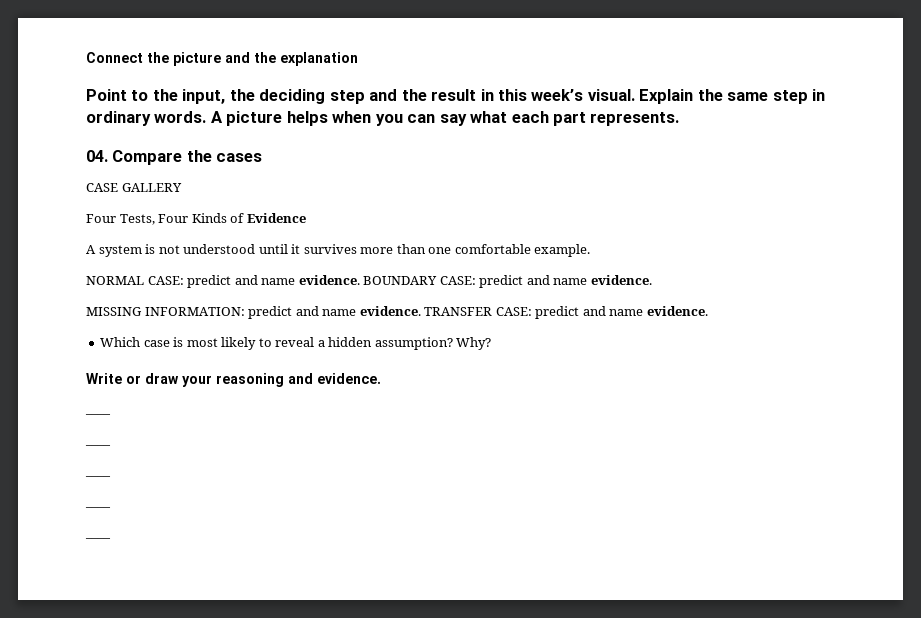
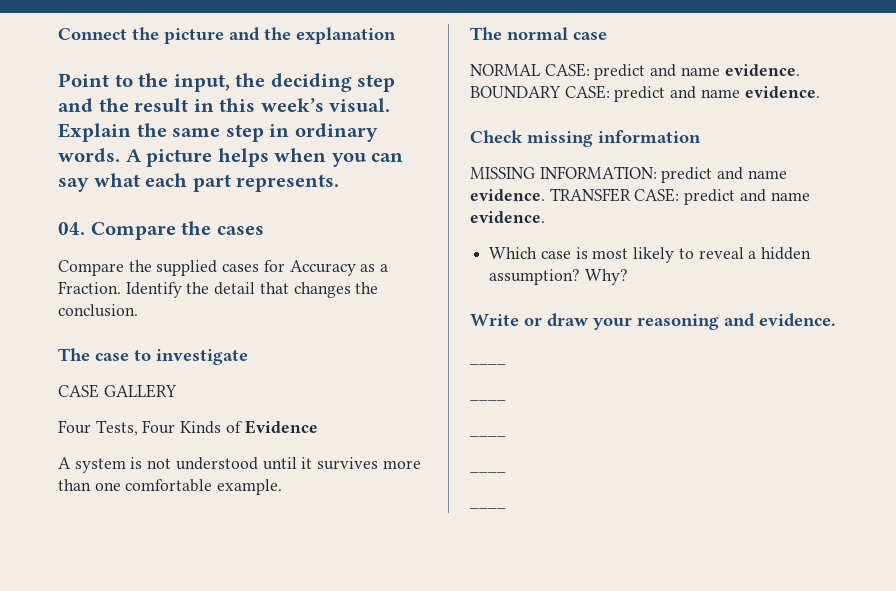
(263, 157) none -> [58,260,389,276] [58,281,379,298] [58,304,138,317] [58,348,248,365] // Compare the supplied cases for Accuracy as a Fraction. Identify the detail that changes the conclusion. // The case to investigate
(591, 250) none -> [470,27,607,40] // The normal case
(652, 280) none -> [470,130,701,147] // Check missing information

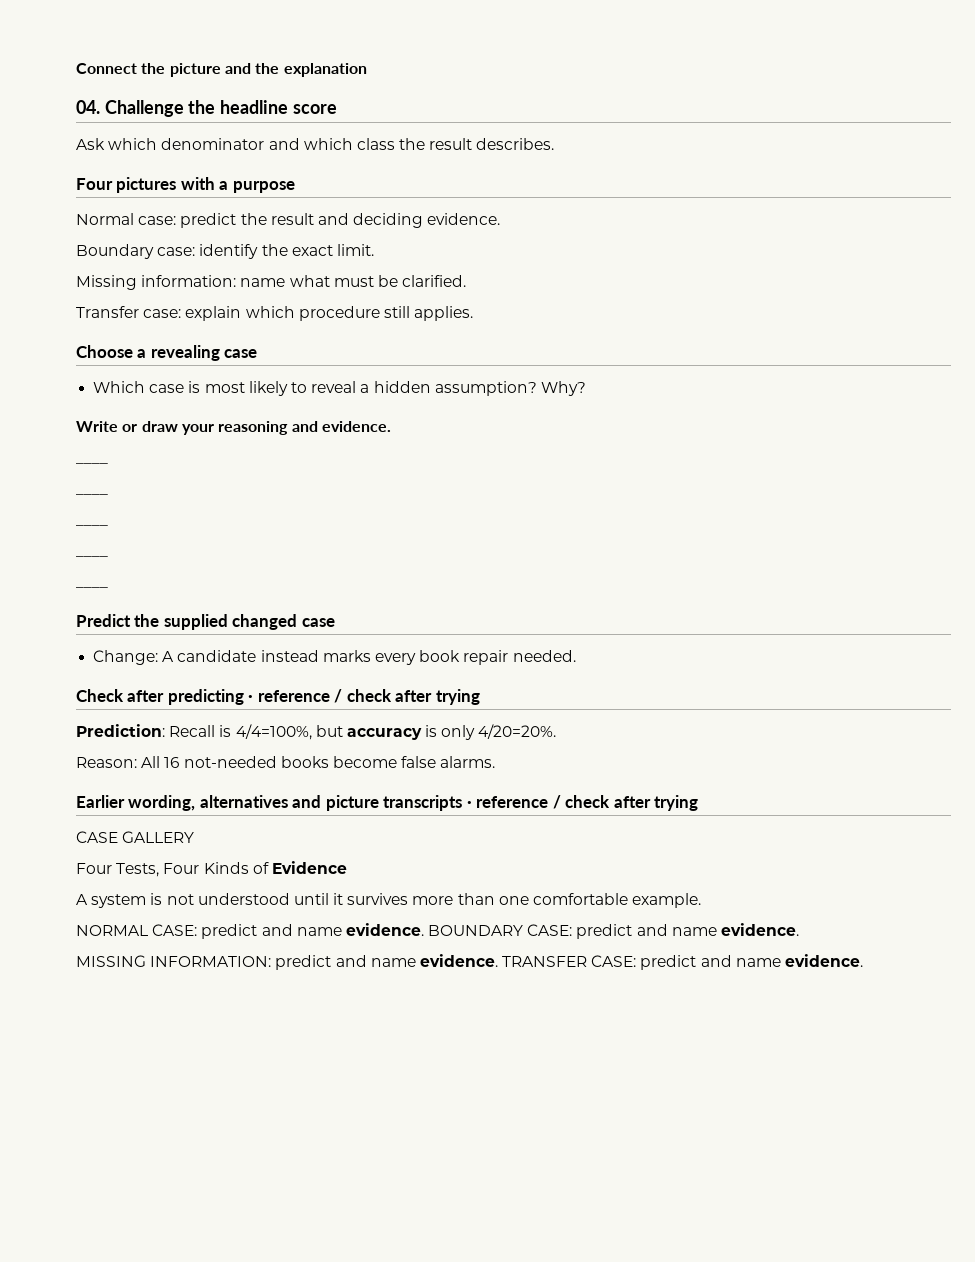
[58,73,396,92] [58,98,391,112] [58,123,378,142] [58,148,404,167] [58,173,340,192] [58,221,264,240] [58,260,389,276] [58,281,379,298] [58,304,138,317] [58,348,248,365] [58,384,177,398] [58,420,318,436] [58,457,421,473] [58,479,283,495] [470,27,607,40] [470,63,800,80] [470,85,820,102] [470,130,701,147] [470,166,787,183] [470,188,810,205] [470,211,545,223] Point to the input, the deciding step and the result in this week’s visual. Explain the same step in ordinary words. A picture helps when you can say what each part represents. // 04. Compare the cases // Compare the supplied cases for Accuracy as a Fraction. Identify the detail that changes the conclusion. // The case to investigate // CASE GALLERY // Four Tests, Four Kinds of Evidence // A system is not understood until it survives more than one comfortable example. // The normal case // NORMAL CASE: predict and name evidence. BOUNDARY CASE: predict and name evidence. // Check missing information // MISSING INFORMATION: predict and name evidence. TRANSFER CASE: predict and name evidence. -> [76,100,337,117] [76,138,555,150] [76,177,295,193] [76,213,501,228] [76,244,374,259] [76,275,467,290] [76,306,474,321] [76,345,258,361] 04. Challenge the headline score // Ask which denominator and which class the result describes. // Four pictures with a purpose // Normal case: predict the result and deciding evidence. // Boundary case: identify the exact limit. // Missing information: name what must be clarified. // Transfer case: explain which procedure still applies. // Choose a revealing case
(506, 507) none -> [76,614,335,630] [93,650,576,665] [76,689,480,705] [76,724,557,740] [76,756,496,768] [76,795,699,811] [76,831,195,843] [76,861,347,877] [76,893,702,908] [76,923,800,939] [76,954,864,970] // Predict the supplied changed case // Change: A candidate instead marks every book repair needed. // Check after predicting · reference / check after trying // Prediction: Recall is 4/4=100%, but accuracy is only 4/20=20%. // Reason: All 16 not-needed books become false alarms. // Earlier wording, alternatives and picture transcripts · reference / check after trying // CASE GALLERY // Four Tests, Four Kinds of Evidence // A system is not understood until it survives more than one comfortable example. // NORMAL CASE: predict and name evidence. BOUNDARY CASE: predict and name evidence. // MISSING INFORMATION: predict and name evidence. TRANSFER CASE: predict and name evidence.

